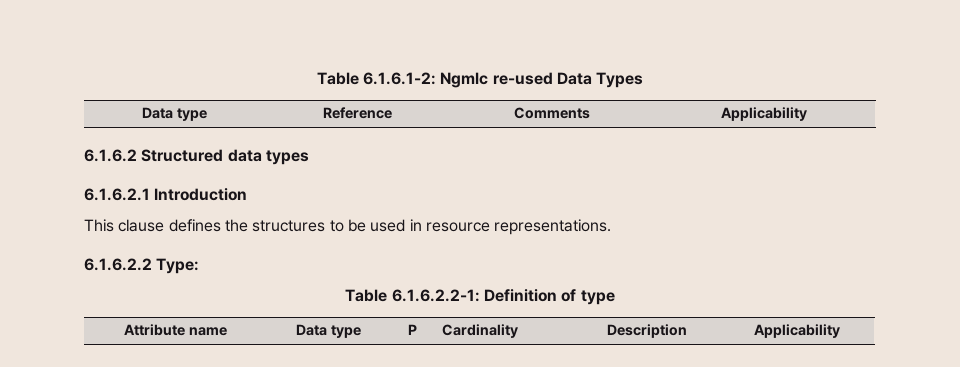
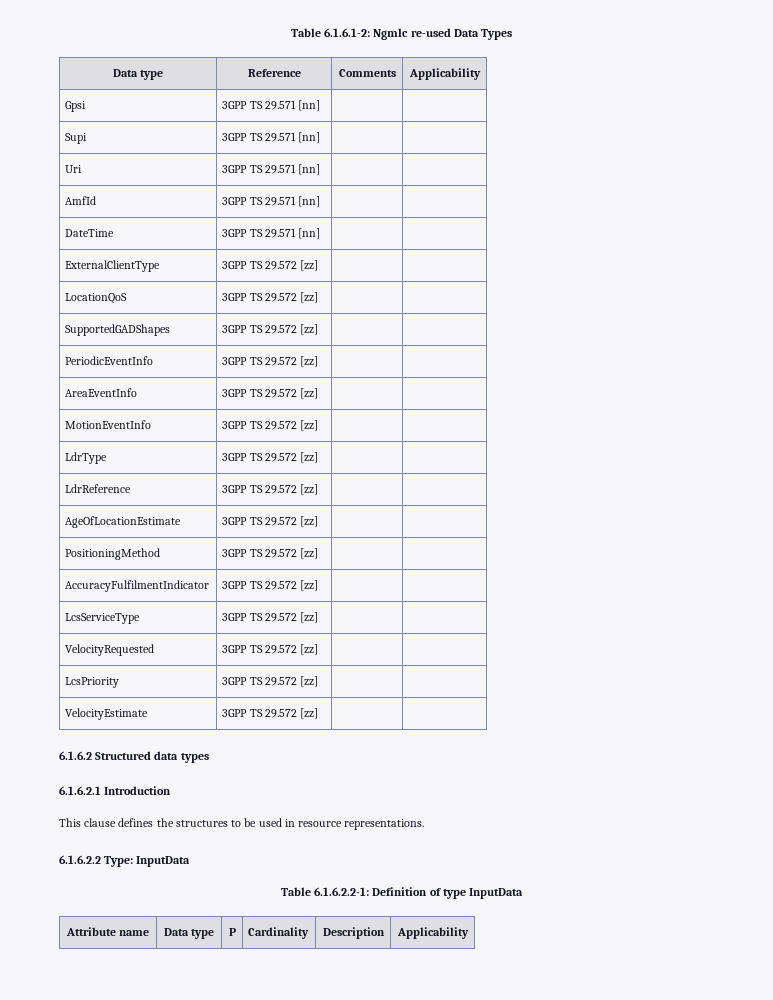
(807, 114) none -> [65,101,87,112] [222,100,321,111] [65,133,88,144] [222,132,321,143] [65,165,83,173] [222,164,321,175] [65,196,97,205] [222,196,321,207] [65,229,115,237] [222,228,321,239] [65,260,161,272] [222,260,319,271] [65,293,128,304] [222,292,319,303] [65,324,171,336] [222,324,319,335] [65,356,154,365] [222,356,319,367] [65,388,138,397] [222,388,319,399] [65,420,152,429] [222,420,319,431] [65,452,108,464] [222,452,319,463] [65,484,132,493] [222,484,319,495] [65,516,182,528] [222,516,319,527] [65,548,161,560] [222,548,319,559] [65,580,210,592] [222,580,319,591] [65,613,141,624] [222,612,319,623] [65,644,155,656] [222,644,319,655] [65,677,120,688] [222,676,319,687] [65,708,149,720] [222,708,319,719] // Gpsi | 3GPP TS 29.571 [nn] | | // Supi | 3GPP TS 29.571 [nn] | | // Uri | 3GPP TS 29.571 [nn] | | // AmfId | 3GPP TS 29.571 [nn] | | // DateTime | 3GPP TS 29.571 [nn] | | // ExternalClientType | 3GPP TS 29.572 [zz] | | // LocationQoS | 3GPP TS 29.572 [zz] | | // SupportedGADShapes | 3GPP TS 29.572 [zz] | | // PeriodicEventInfo | 3GPP TS 29.572 [zz] | | // AreaEventInfo | 3GPP TS 29.572 [zz] | | // MotionEventInfo | 3GPP TS 29.572 [zz] | | // LdrType | 3GPP TS 29.572 [zz] | | // LdrReference | 3GPP TS 29.572 [zz] | | // AgeOfLocationEstimate | 3GPP TS 29.572 [zz] | | // PositioningMethod | 3GPP TS 29.572 [zz] | | // AccuracyFulfilmentIndicator | 3GPP TS 29.572 [zz] | | // LcsServiceType | 3GPP TS 29.572 [zz] | | // VelocityRequested | 3GPP TS 29.572 [zz] | | // LcsPriority | 3GPP TS 29.572 [zz] | | // VelocityEstimate | 3GPP TS 29.572 [zz] | |
(200, 266) none -> [136,856,191,867] InputData
(615, 297) none -> [469,888,524,899] InputData

